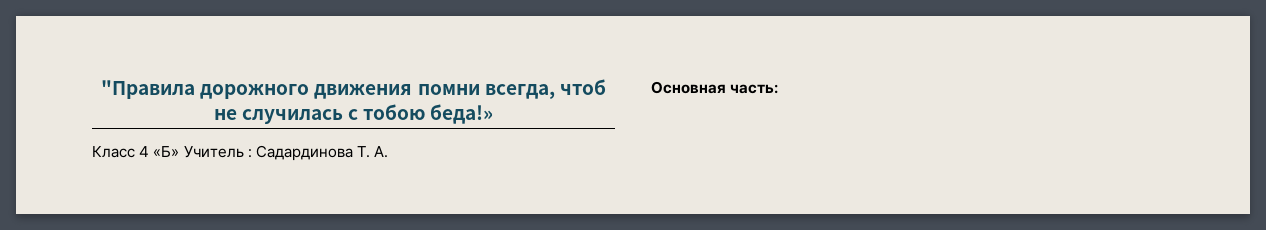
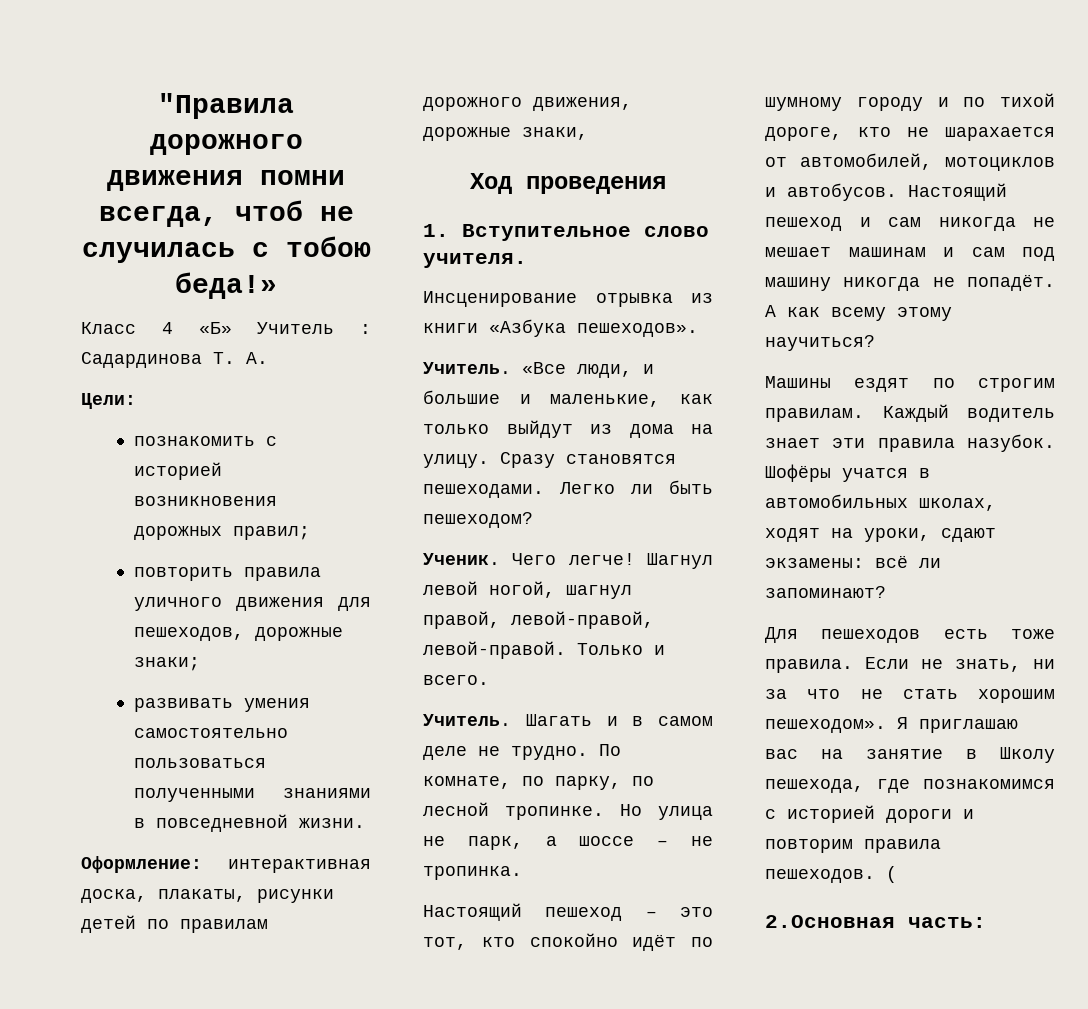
[651,81,726,94] Основная -> [81,393,136,409] [133,436,277,446] [133,462,222,480] [133,496,277,506] [133,526,310,540] [133,567,321,581] [133,597,371,611] [133,627,343,641] [133,657,200,671] [133,698,310,712] [133,728,288,738] [133,758,266,768] [133,788,371,802] [133,814,365,832] [81,856,371,873] [81,889,334,903] [81,915,268,933] [423,97,632,111] [423,127,588,141] [470,173,666,194] [423,224,709,241] [423,253,527,268] [423,291,713,307] [423,319,698,337] [423,362,654,378] [423,390,713,407] [423,420,713,438] [423,452,676,468] [423,480,713,498] [423,512,533,528] [423,553,713,569] [423,581,632,599] [423,611,654,629] [423,641,665,659] [423,675,489,685] [423,714,713,726] [423,744,621,760] [423,776,654,790] [423,802,713,820] [423,836,713,850] [423,866,522,880] [423,903,713,921] [423,933,713,951] [765,93,1055,111] [765,127,1055,141] [765,153,1055,171] [765,183,1007,201] [765,217,1055,231] [765,247,1055,261] [765,274,1055,291] [765,305,952,321] [765,335,875,351] [765,376,1055,392] [765,404,1055,422] [765,434,1055,452] [765,464,930,482] [765,494,996,511] [765,528,996,542] [765,555,941,568] [765,586,886,598] [765,627,1055,643] [765,657,1055,673] [765,689,1055,703] [765,717,1018,733] [765,747,1055,763] [765,779,1055,793] [765,805,974,823] [765,839,941,853] [765,866,897,883] [765,915,895,928] Цели: // познакомить с историей возникновения дорожных правил; // повторить правила уличного движения для пешеходов, дорожные знаки; // развивать умения самостоятельно пользоваться полученными знаниями в повседневной жизни. // Оформление: интерактивная доска, плакаты, рисунки детей по правилам дорожного движения, дорожные знаки, // Ход проведения // 1. Вступительное слово учителя. // Инсценирование отрывка из книги «Азбука пешеходов». // Учитель. «Все люди, и большие и маленькие, как только выйдут из дома на улицу. Сразу становятся пешеходами. Легко ли быть пешеходом? // Ученик. Чего легче! Шагнул левой ногой, шагнул правой, левой-правой, левой-правой. Только и всего. // Учитель. Шагать и в самом деле не трудно. По комнате, по парку, по лесной тропинке. Но улица не парк, а шоссе – не тропинка. // Настоящий пешеход – это тот, кто спокойно идёт по шумному городу и по тихой дороге, кто не шарахается от автомобилей, мотоциклов и автобусов. Настоящий пешеход и сам никогда не мешает машинам и сам под машину никогда не попадёт. А как всему этому научиться? // Машины ездят по строгим правилам. Каждый водитель знает эти правила назубок. Шофёры учатся в автомобильных школах, ходят на уроки, сдают экзамены: всё ли запоминают? // Для пешеходов есть тоже правила. Если не знать, ни за что не стать хорошим пешеходом». Я приглашаю вас на занятие в Школу пешехода, где познакомимся с историей дороги и повторим правила пешеходов. ( // 2.Основная

